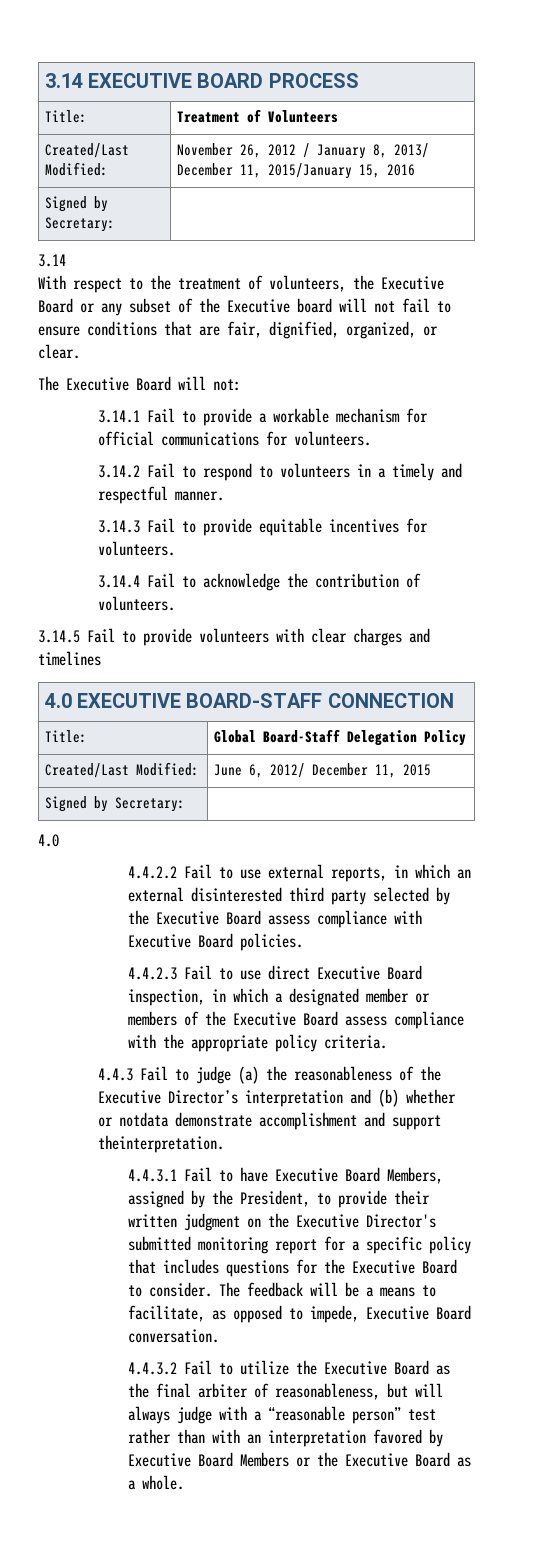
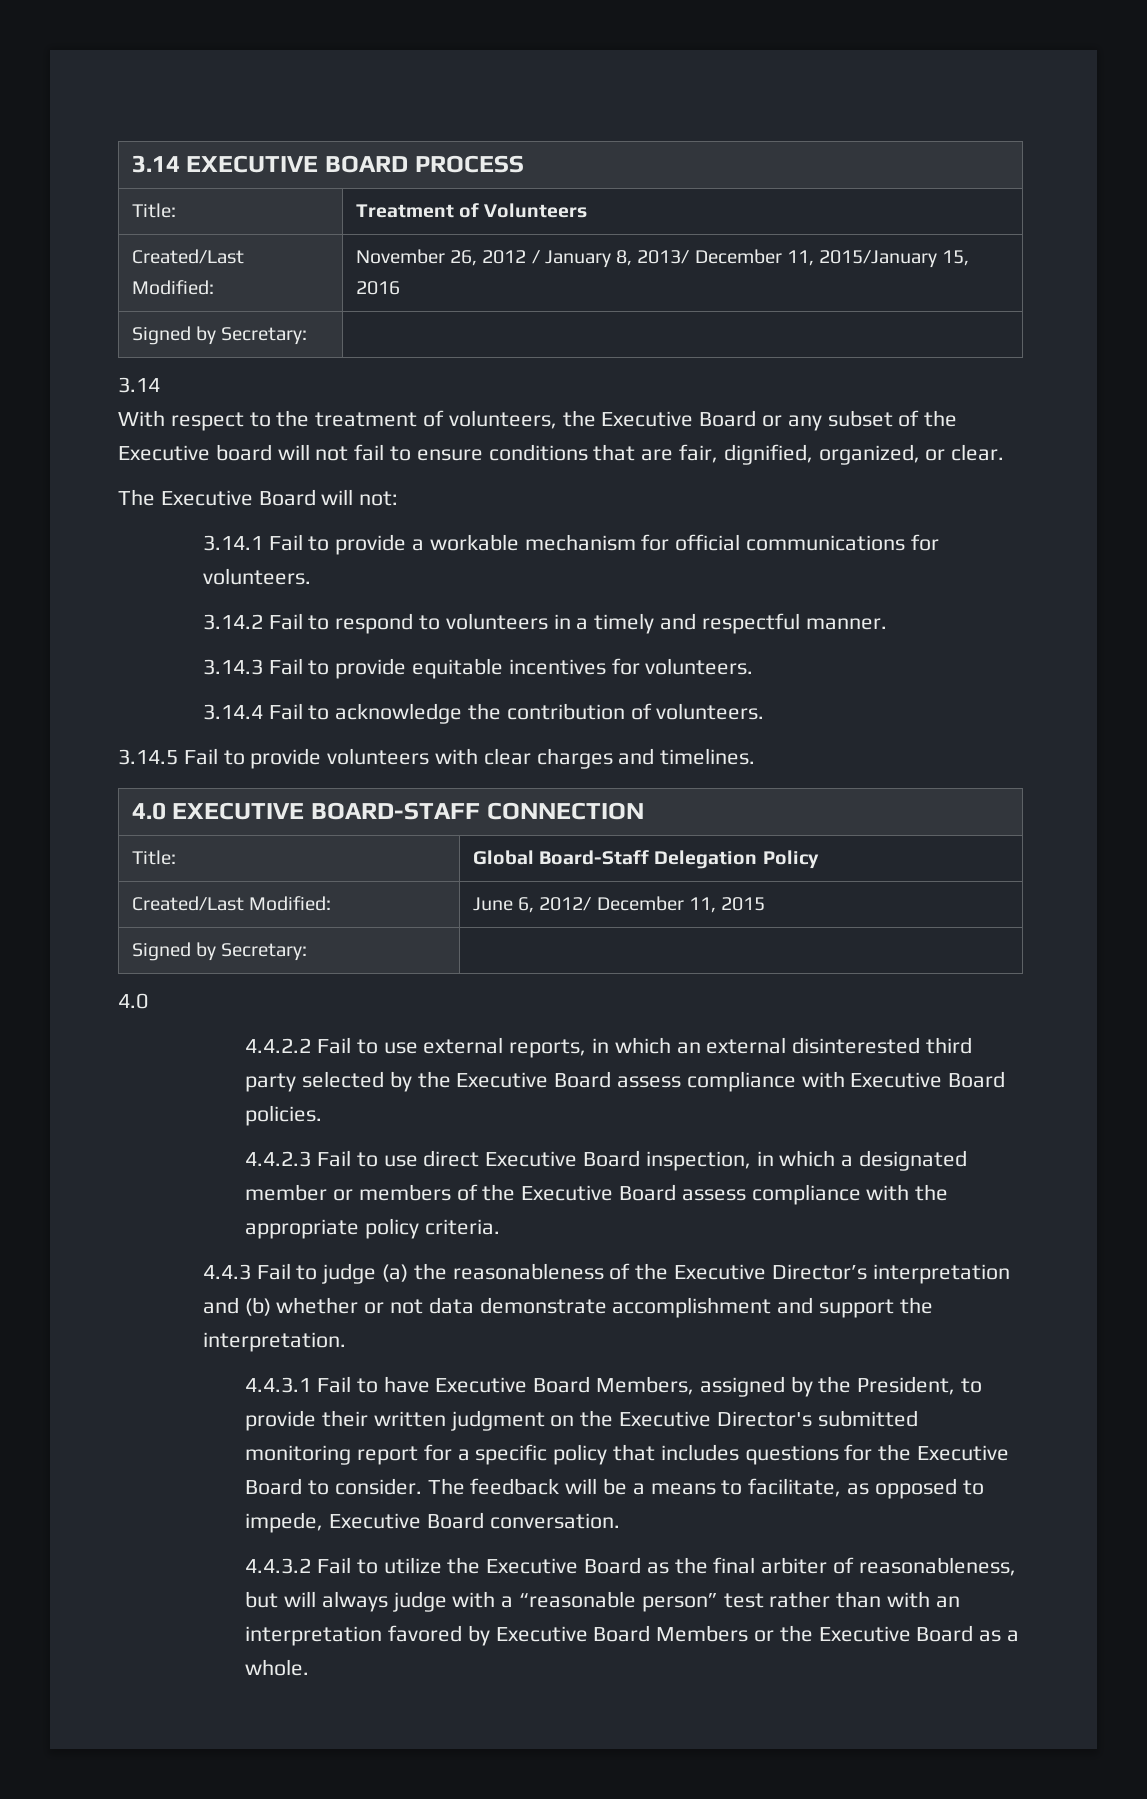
[38,651,101,666] timelines -> [660,748,756,765] timelines.
[119,1112,170,1127] notdata -> [390,1297,474,1314] not data
[98,1135,225,1153] theinterpretation. -> [899,1297,933,1314] [202,1332,346,1352] the interpretation.

